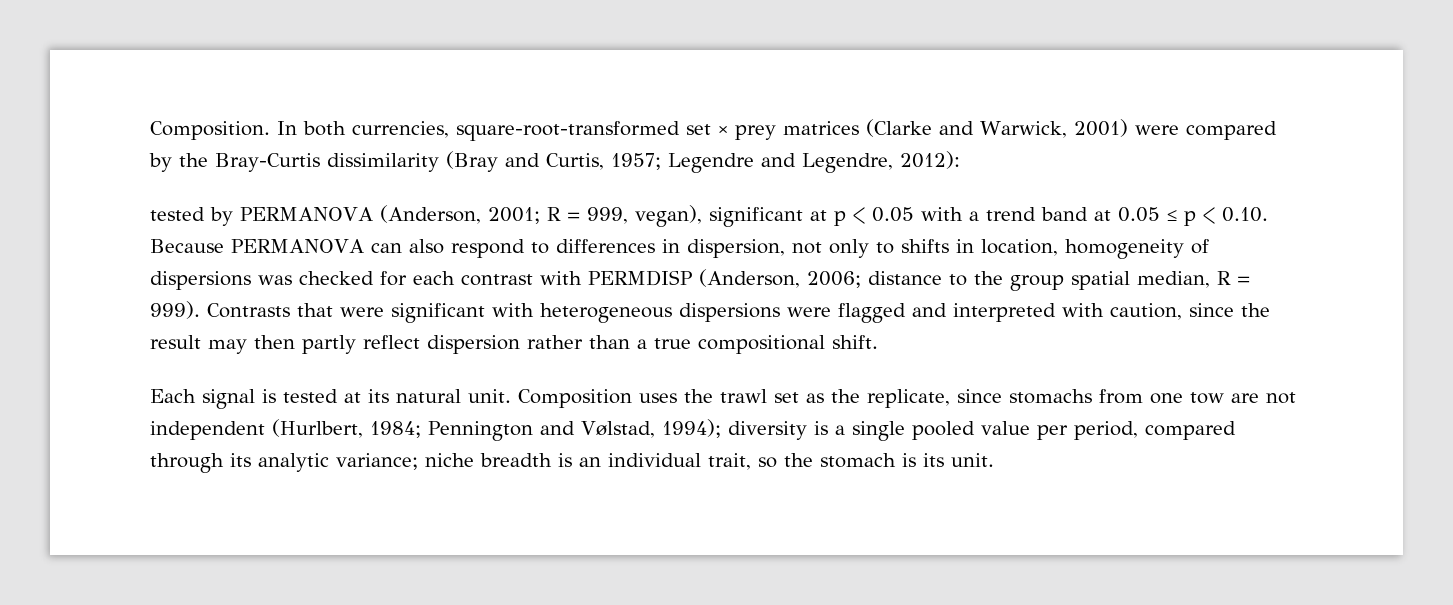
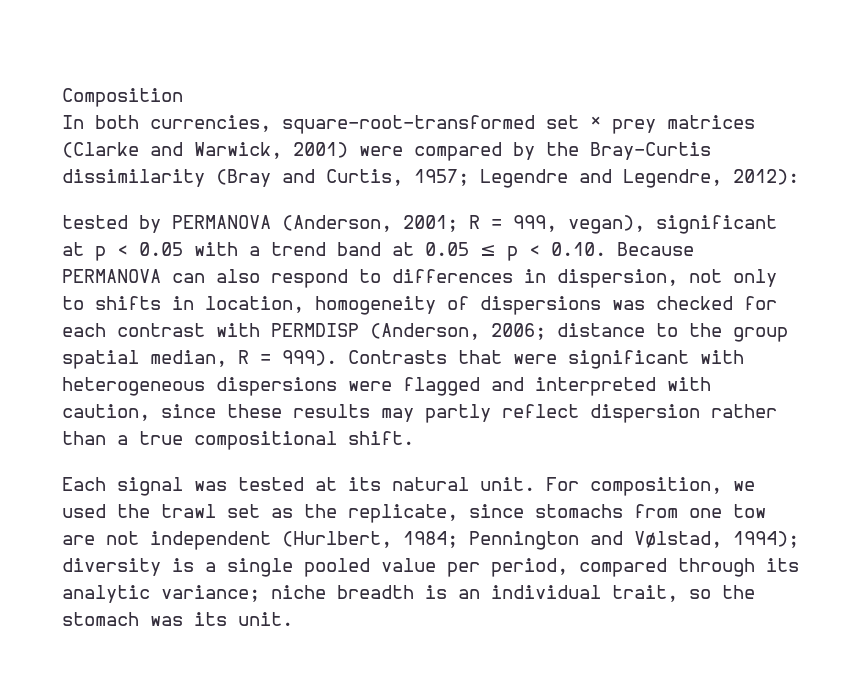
[150,121,270,140] Composition. -> [62,88,183,107] Composition //
[1241,303,1270,317] [150,335,295,354] the result may then -> [227,404,414,422] these results may
[262,389,276,403] is -> [194,481,227,491] was
[518,389,677,408] Composition uses -> [546,477,755,496] [62,504,106,518] For composition, we used
[902,453,916,467] is -> [150,616,183,626] was

